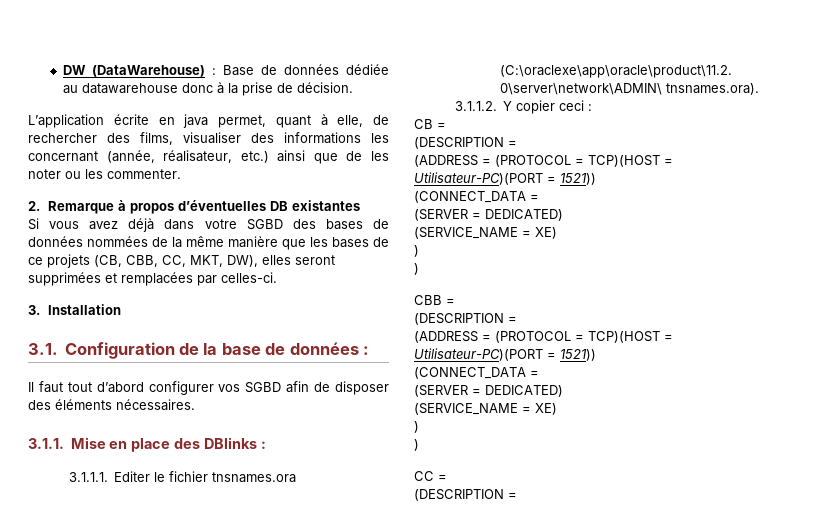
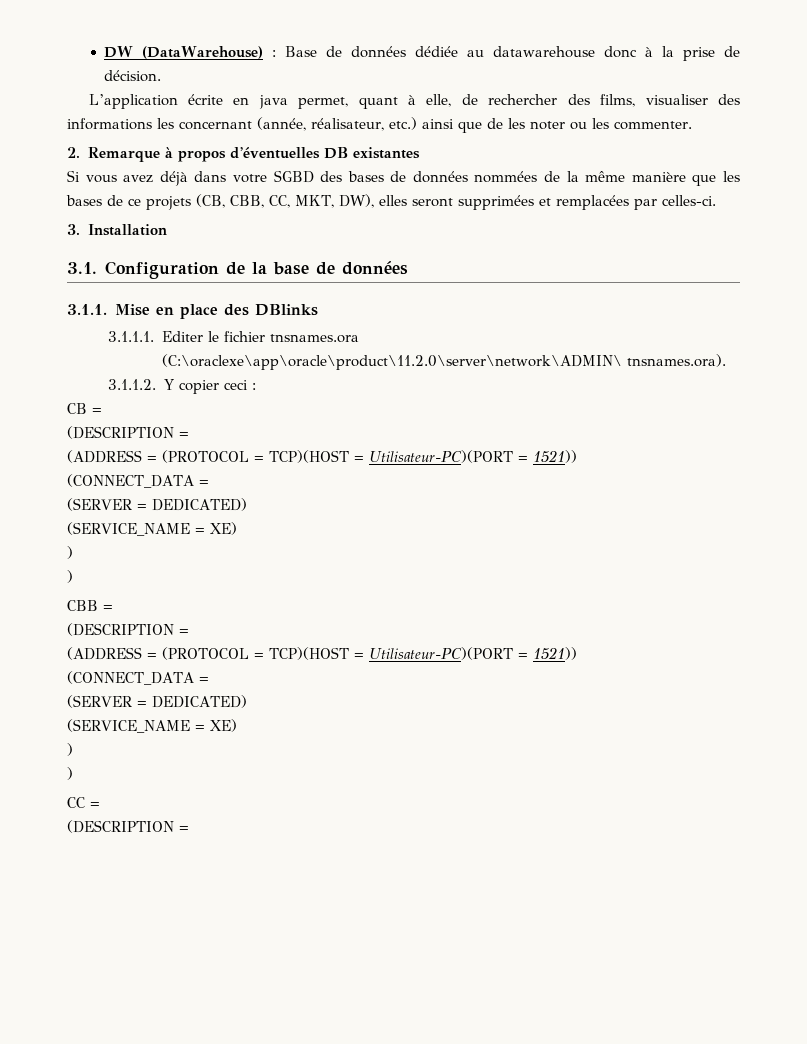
[363,346,370,355] [28,381,390,395] [28,399,195,411] : // Il faut tout d’abord configurer vos SGBD afin de disposer des éléments nécessaires. -> (408, 268) none
[261,441,267,449] : -> (318, 310) none

